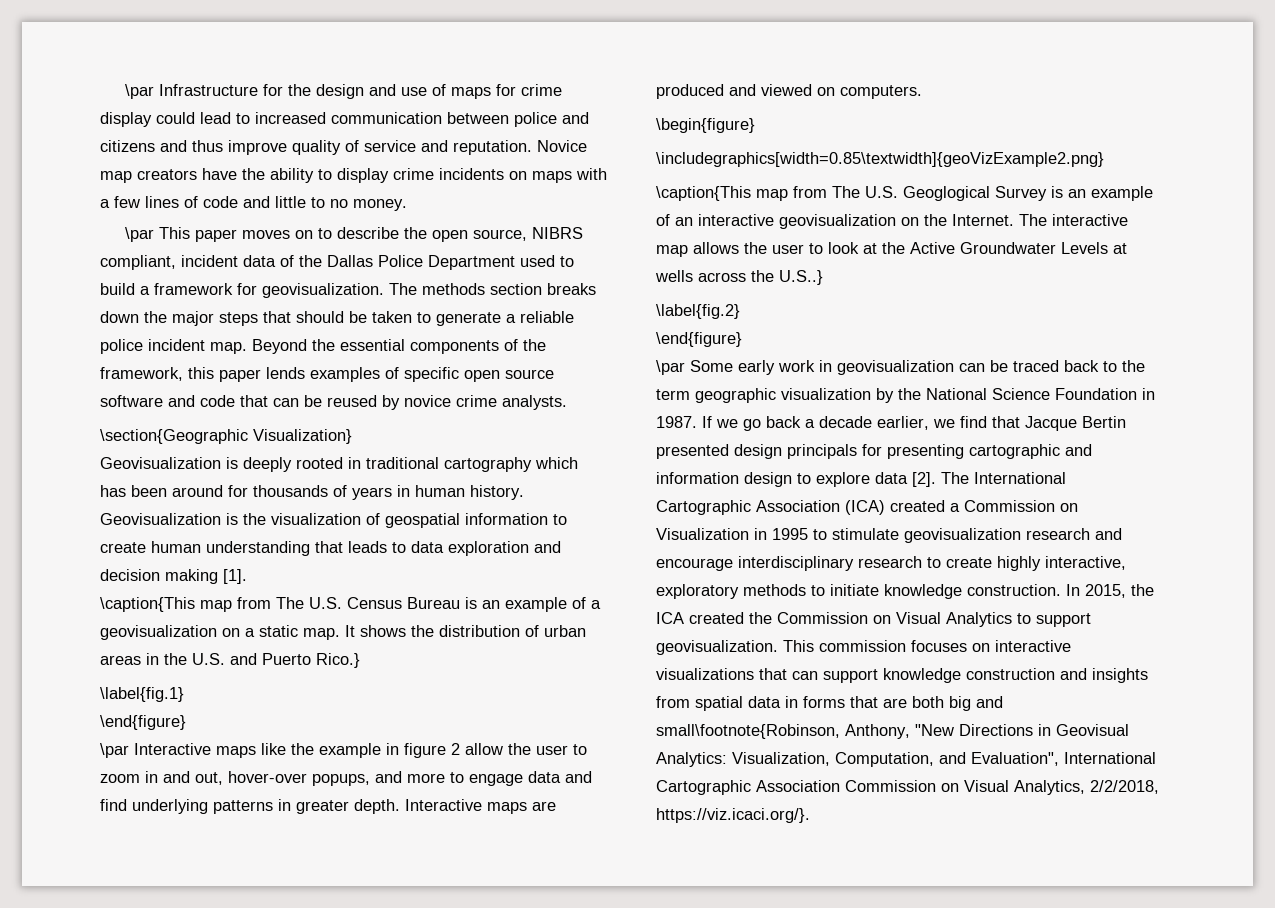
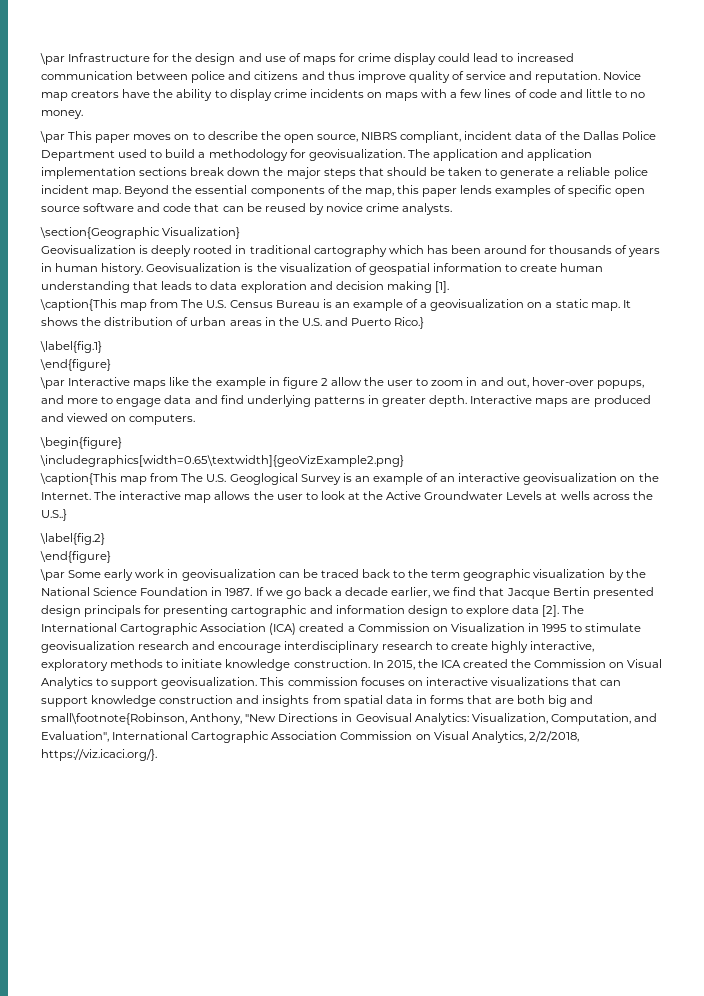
[154,283,233,295] framework -> [208,149,288,161] methodology
[422,283,596,295] methods section breaks -> [432,149,593,161] [41,167,225,179] application and application implementation sections break
[100,367,183,381] framework, -> [364,188,394,197] map,
[656,152,1104,167] \includegraphics[width=0.85\textwidth]{geoVizExample2.png} -> [40,455,404,467] \includegraphics[width=0.65\textwidth]{geoVizExample2.png}

